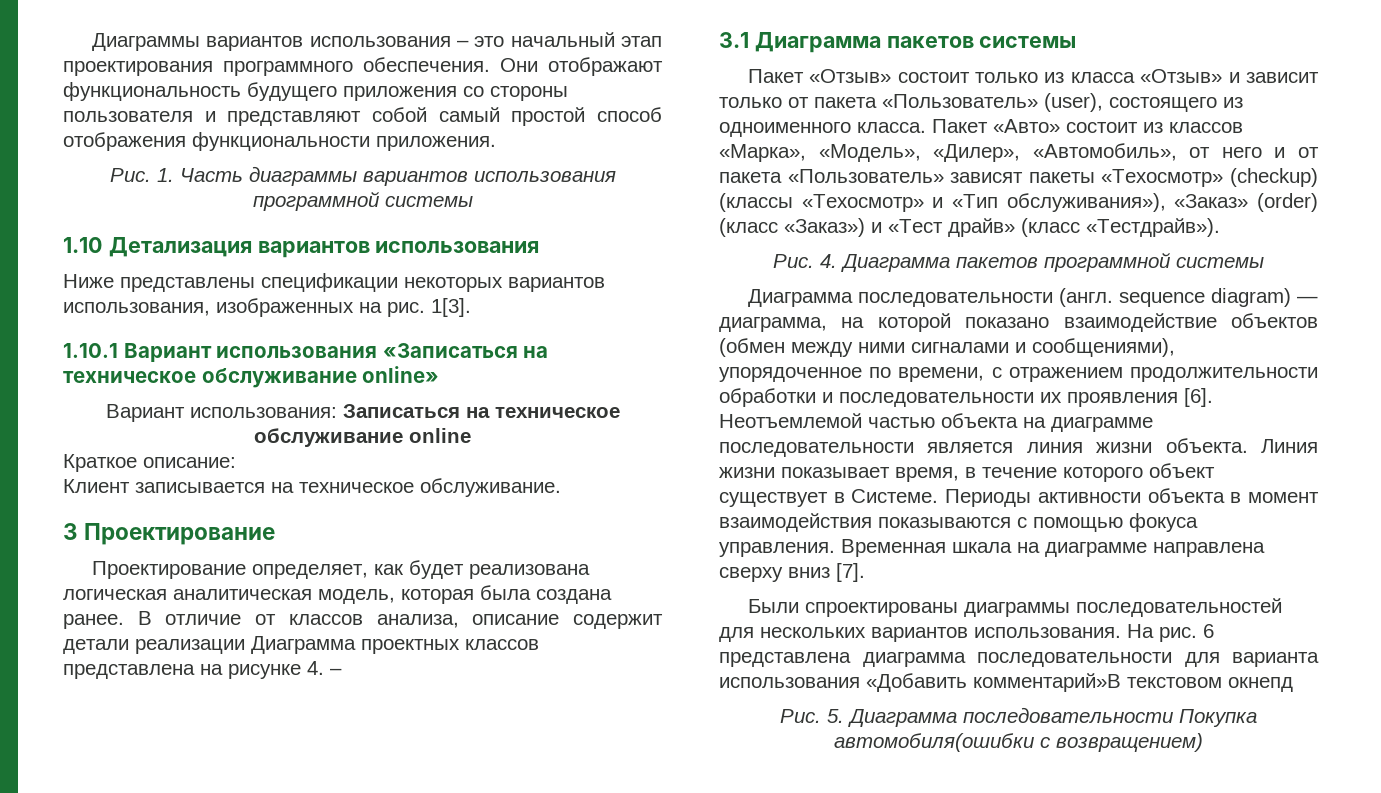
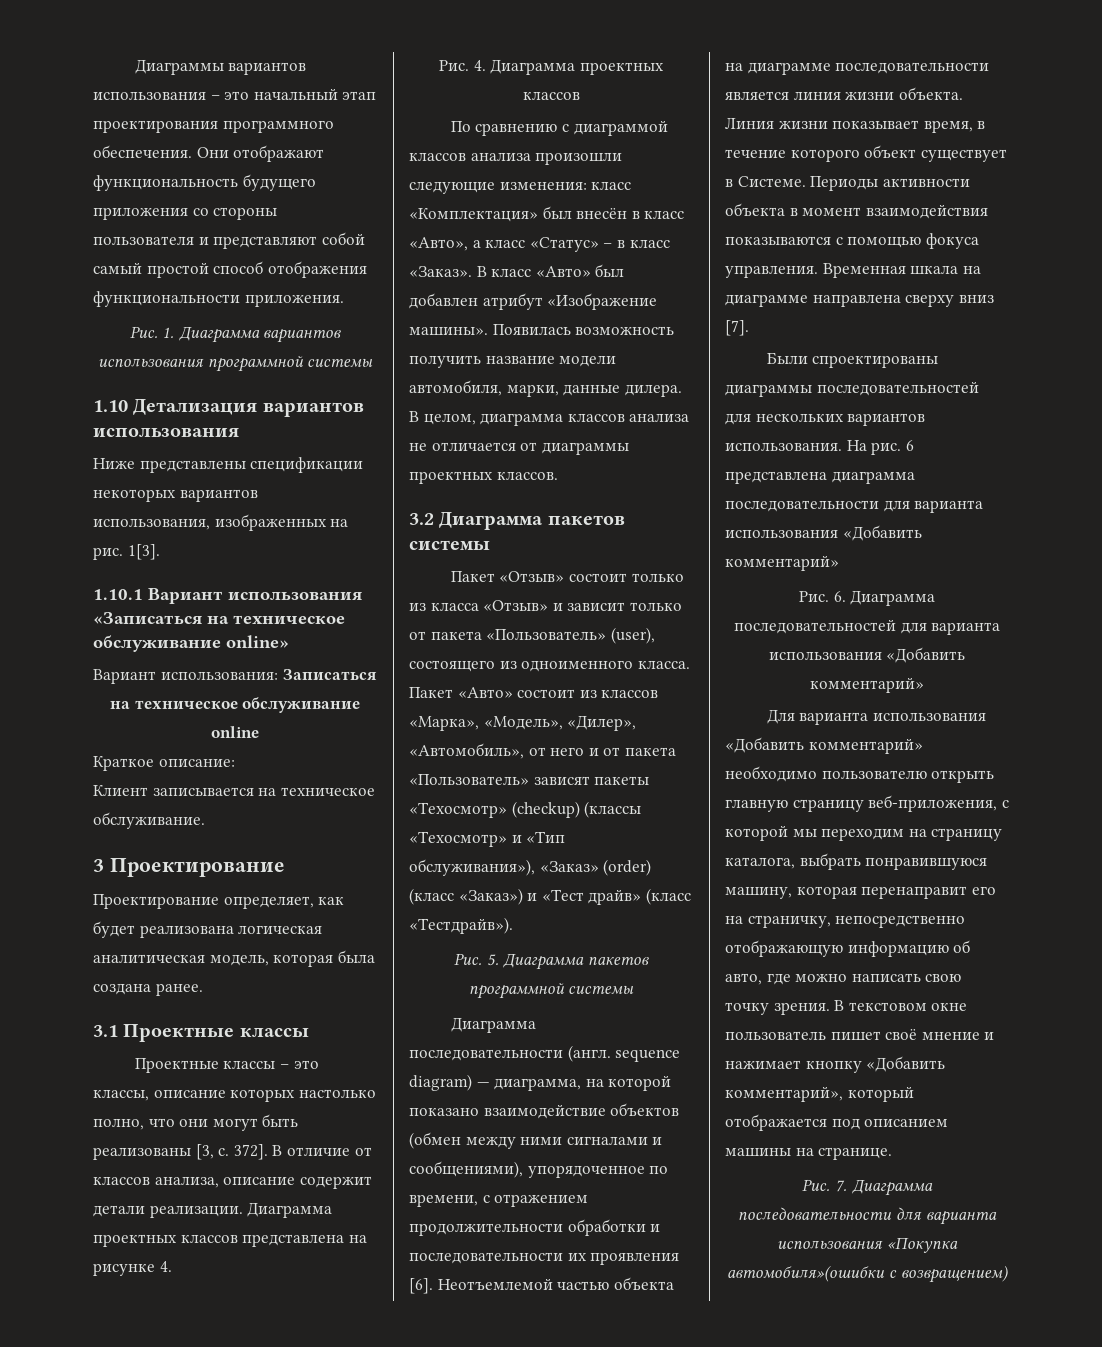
[179,166,357,186] Часть диаграммы -> [178,327,260,343] Диаграмма
(124, 621) none -> [93,1024,309,1042] [134,1058,319,1073] [93,1089,376,1102] [93,1114,299,1131] [93,1144,268,1160] // 3.1 Проектные классы // Проектные классы – это классы, описание которых настолько полно, что они могут быть реализованы [3, с. 372].
[135,639,245,654] реализации -> [149,1205,243,1218] реализации.
[330,668,342,675] [719,32,749,48] – // 3.1 -> [439,59,664,75] [522,91,580,100] [450,120,668,136] [409,152,623,165] [409,181,632,194] [409,206,685,222] [409,237,670,252] [409,264,625,277] [409,293,658,310] [409,324,675,336] [409,355,617,368] [409,380,682,397] [409,411,690,426] [409,442,629,455] [409,471,558,484] [409,513,434,525] // Рис. 4. Диаграмма проектных классов // По сравнению с диаграммой классов анализа произошли следующие изменения: класс «Комплектация» был внесён в класс «Авто», а класс «Статус» – в класс «Заказ». В класс «Авто» был добавлен атрибут «Изображение машины». Появилась возможность получить название модели автомобиля, марки, данные дилера. В целом, диаграмма классов анализа не отличается от диаграммы проектных классов. // 3.2
[820,254,837,268] 4. -> [486,954,499,966] 5.
[973,673,1293,692] [780,707,1257,727] [834,733,1034,752] комментарий»В текстовом окнепд // Рис. 5. Диаграмма последовательности Покупка автомобиля(ошибки -> [725,555,839,571] [798,590,936,606] [733,619,1001,635] [768,647,966,663] [810,677,924,693] [766,709,986,725] [725,737,923,754] [725,766,995,783] [725,795,1009,812] [725,825,1003,841] [725,853,988,870] [725,886,996,899] [725,915,966,928] [725,940,971,957] [725,973,962,985] [725,1000,968,1015] [725,1029,995,1041] [725,1056,946,1073] [725,1086,914,1102] [725,1114,949,1131] [725,1147,893,1160] [802,1179,933,1196] [738,1207,997,1225] [777,1237,958,1253] [727,1265,886,1282] комментарий» // Рис. 6. Диаграмма последовательностей для варианта использования «Добавить комментарий» // Для варианта использования «Добавить комментарий» необходимо пользователю открыть главную страницу веб-приложения, с которой мы переходим на страницу каталога, выбрать понравившуюся машину, которая перенаправит его на страничку, непосредственно отображающую информацию об авто, где можно написать свою точку зрения. В текстовом окне пользователь пишет своё мнение и нажимает кнопку «Добавить комментарий», который отображается под описанием машины на странице. // Рис. 7. Диаграмма последовательности для варианта использования «Покупка автомобиля»(ошибки

